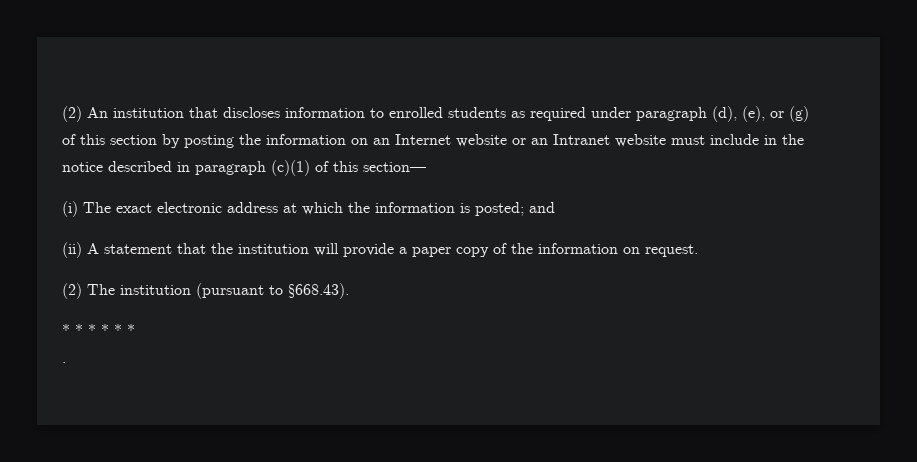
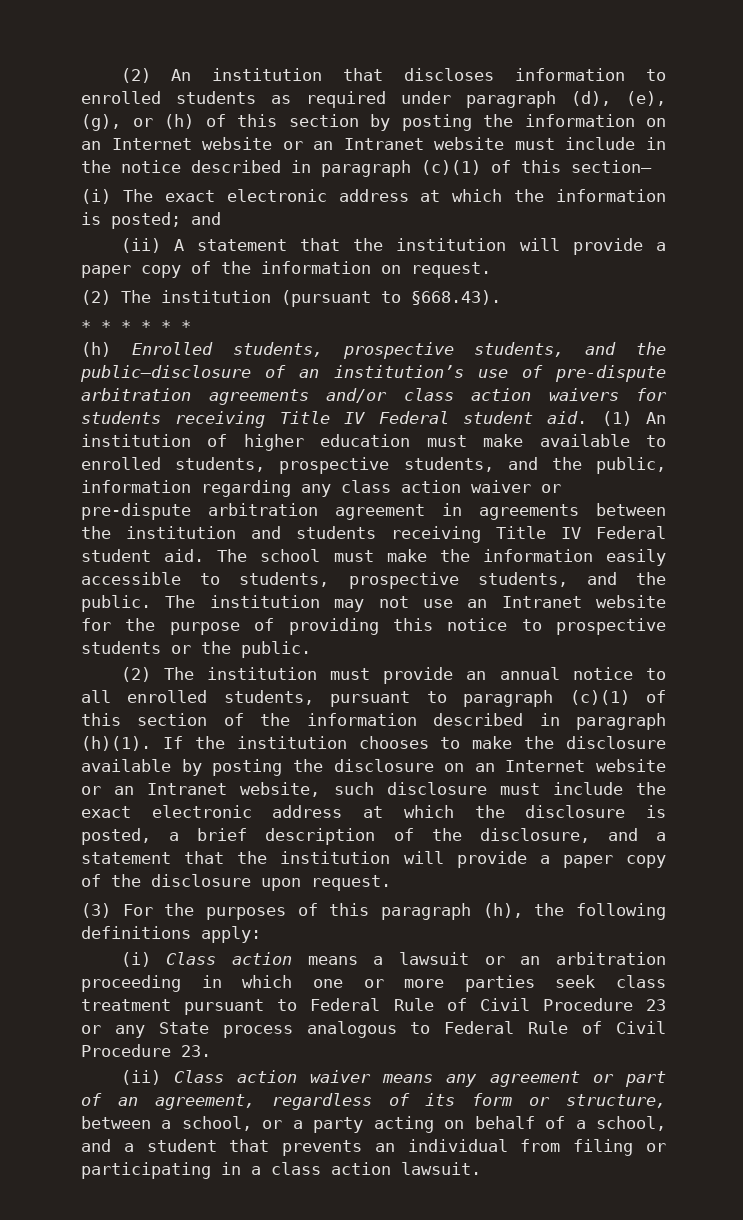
[770,106,809,122] or (g) -> [81,114,194,131] (g), or (h)
[62,362,66,363] . -> [81,342,666,359] [80,365,666,382] [81,388,667,405] [81,411,666,428] [81,434,667,451] [81,457,667,474] [81,480,561,497] [81,503,666,520] [81,526,666,543] [81,549,666,566] [81,572,666,589] [81,595,666,612] [81,618,666,635] [81,641,311,658] [120,667,666,684] [81,690,667,707] [81,713,666,730] [81,736,666,751] [81,759,666,776] [81,782,666,797] [81,805,666,818] [81,828,666,845] [81,851,666,868] [81,874,391,891] [81,903,666,920] [81,926,261,943] [120,952,666,967] [81,975,666,992] [81,998,666,1015] [81,1021,667,1038] [81,1044,211,1057] [120,1070,666,1087] [81,1093,666,1110] [81,1116,666,1133] [81,1139,666,1156] [81,1162,481,1179] (h) Enrolled students, prospective students, and the public—disclosure of an institution’s use of pre-dispute arbitration agreements and/or class action waivers for students receiving Title IV Federal student aid. (1) An institution of higher education must make available to enrolled students, prospective students, and the public, information regarding any class action waiver or pre-dispute arbitration agreement in agreements between the institution and students receiving Title IV Federal student aid. The school must make the information easily accessible to students, prospective students, and the public. The institution may not use an Intranet website for the purpose of providing this notice to prospective students or the public. // (2) The institution must provide an annual notice to all enrolled students, pursuant to paragraph (c)(1) of this section of the information described in paragraph (h)(1). If the institution chooses to make the disclosure available by posting the disclosure on an Internet website or an Intranet website, such disclosure must include the exact electronic address at which the disclosure is posted, a brief description of the disclosure, and a statement that the institution will provide a paper copy of the disclosure upon request. // (3) For the purposes of this paragraph (h), the following definitions apply: // (i) Class action means a lawsuit or an arbitration proceeding in which one or more parties seek class treatment pursuant to Federal Rule of Civil Procedure 23 or any State process analogous to Federal Rule of Civil Procedure 23. // (ii) Class action waiver means any agreement or part of an agreement, regardless of its form or structure, between a school, or a party acting on behalf of a school, and a student that prevents an individual from filing or participating in a class action lawsuit.

